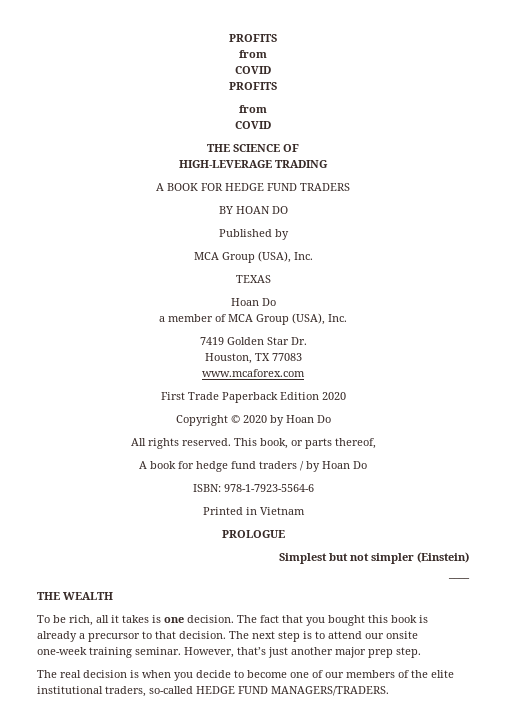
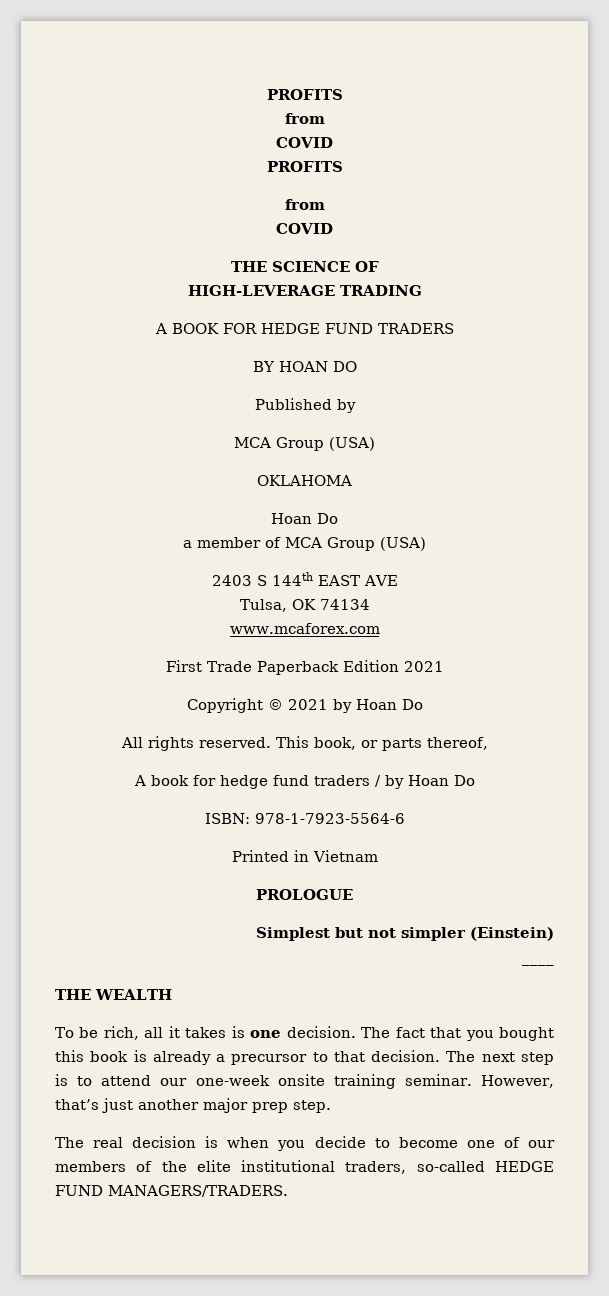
[257,251,313,263] [235,275,271,283] (USA), Inc. // TEXAS -> [329,437,375,451] [257,475,352,486] (USA) // OKLAHOMA
[292,313,347,325] [199,337,307,345] [204,353,302,364] (USA), Inc. // 7419 Golden Star Dr. // Houston, TX 77083 -> [380,537,426,551] [211,572,398,586] [239,599,370,612] (USA) // 2403 S 144th EAST AVE // Tulsa, OK 74134
[321,392,346,400] 2020 -> [403,661,444,672] 2021
[242,415,267,423] 2020 -> [287,699,328,710] 2021
[386,631,418,639] [37,647,87,655] onsite one-week -> [195,1074,325,1086] one-week onsite

